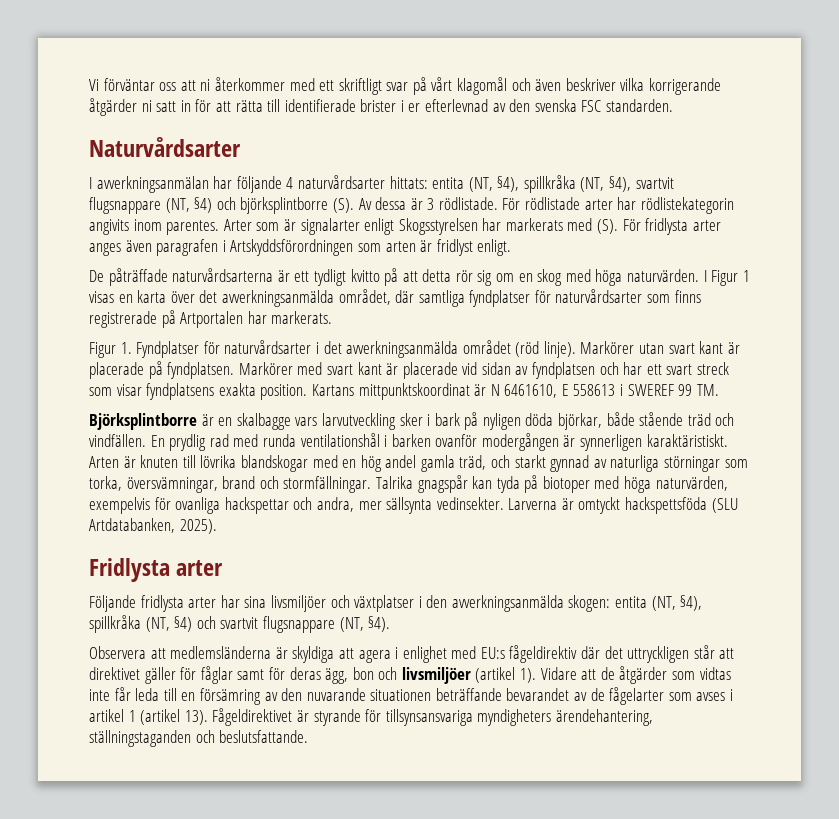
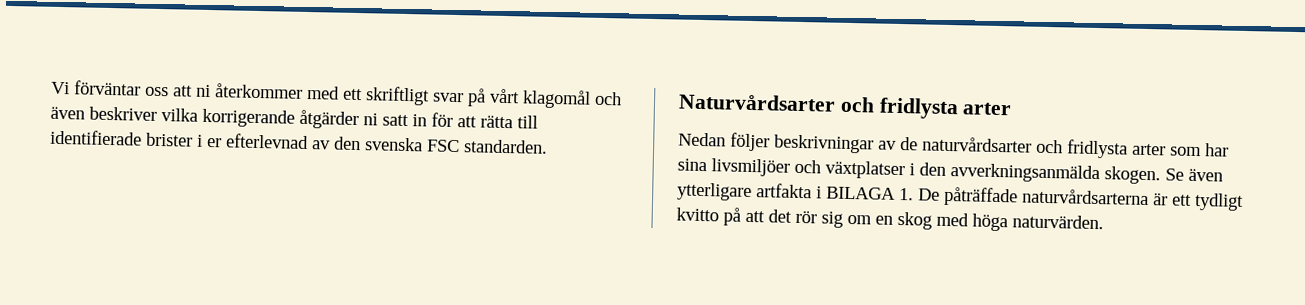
[89,175,674,193] [89,197,734,214] [89,218,721,235] [89,239,512,256] // I avverkningsanmälan har följande 4 naturvårdsarter hittats: entita (NT, §4), spillkråka (NT, §4), svartvit flugsnappare (NT, §4) och björksplintborre (S). Av dessa är 3 rödlistade. För rödlistade arter har rödlistekategorin angivits inom parentes. Arter som är signalarter enligt Skogsstyrelsen har markerats med (S). För fridlysta arter anges även paragrafen i Artskyddsförordningen som arten är fridlyst enligt. // -> [839,96,1013,120] [678,132,1229,159] [677,158,1223,185] [677,182,914,202] och fridlysta arter // Nedan följer beskrivningar av de naturvårdsarter och fridlysta arter som har sina livsmiljöer och växtplatser i den avverkningsanmälda skogen. Se även ytterligare artfakta i BILAGA 1.
[422,269,452,282] detta -> [768,209,792,223] det
[703,270,750,286] [89,289,701,307] [89,310,333,328] [89,340,740,358] [89,361,730,379] [89,383,719,400] [89,412,735,430] [89,433,728,451] [89,455,748,472] [89,475,728,493] [89,497,738,514] [89,518,217,534] [89,558,224,582] [89,595,703,612] [89,615,391,633] [89,645,735,663] [89,666,731,684] [89,687,734,705] [89,708,653,726] [89,730,309,747] I Figur 1 visas en karta över det avverkningsanmälda området, där samtliga fyndplatser för naturvårdsarter som finns registrerade på Artportalen har markerats. // Figur 1. Fyndplatser för naturvårdsarter i det avverkningsanmälda området (röd linje). Markörer utan svart kant är placerade på fyndplatsen. Markörer med svart kant är placerade vid sidan av fyndplatsen och har ett svart streck som visar fyndplatsens exakta position. Kartans mittpunktskoordinat är N 6461610, E 558613 i SWEREF 99 TM. // Björksplintborre är en skalbagge vars larvutveckling sker i bark på nyligen döda björkar, både stående träd och vindfällen. En prydlig rad med runda ventilationshål i barken ovanför modergången är synnerligen karaktäristiskt. Arten är knuten till lövrika blandskogar med en hög andel gamla träd, och starkt gynnad av naturliga störningar som torka, översvämningar, brand och stormfällningar. Talrika gnagspår kan tyda på biotoper med höga naturvärden, exempelvis för ovanliga hackspettar och andra, mer sällsynta vedinsekter. Larverna är omtyckt hackspettsföda (SLU Artdatabanken, 2025). // Fridlysta arter // Följande fridlysta arter har sina livsmiljöer och växtplatser i den avverkningsanmälda skogen: entita (NT, §4), spillkråka (NT, §4) och svartvit flugsnappare (NT, §4). // Observera att medlemsländerna är skyldiga att agera i enlighet med EU:s fågeldirektiv där det uttryckligen står att direktivet gäller för fåglar samt för deras ägg, bon och livsmiljöer (artikel 1). Vidare att de åtgärder som vidtas inte får leda till en försämring av den nuvarande situationen beträffande bevarandet av de fågelarter som avses i artikel 1 (artikel 13). Fågeldirektivet är styrande för tillsynsansvariga myndigheters ärendehantering, ställningstaganden och beslutsfattande. -> (1104, 222) none

